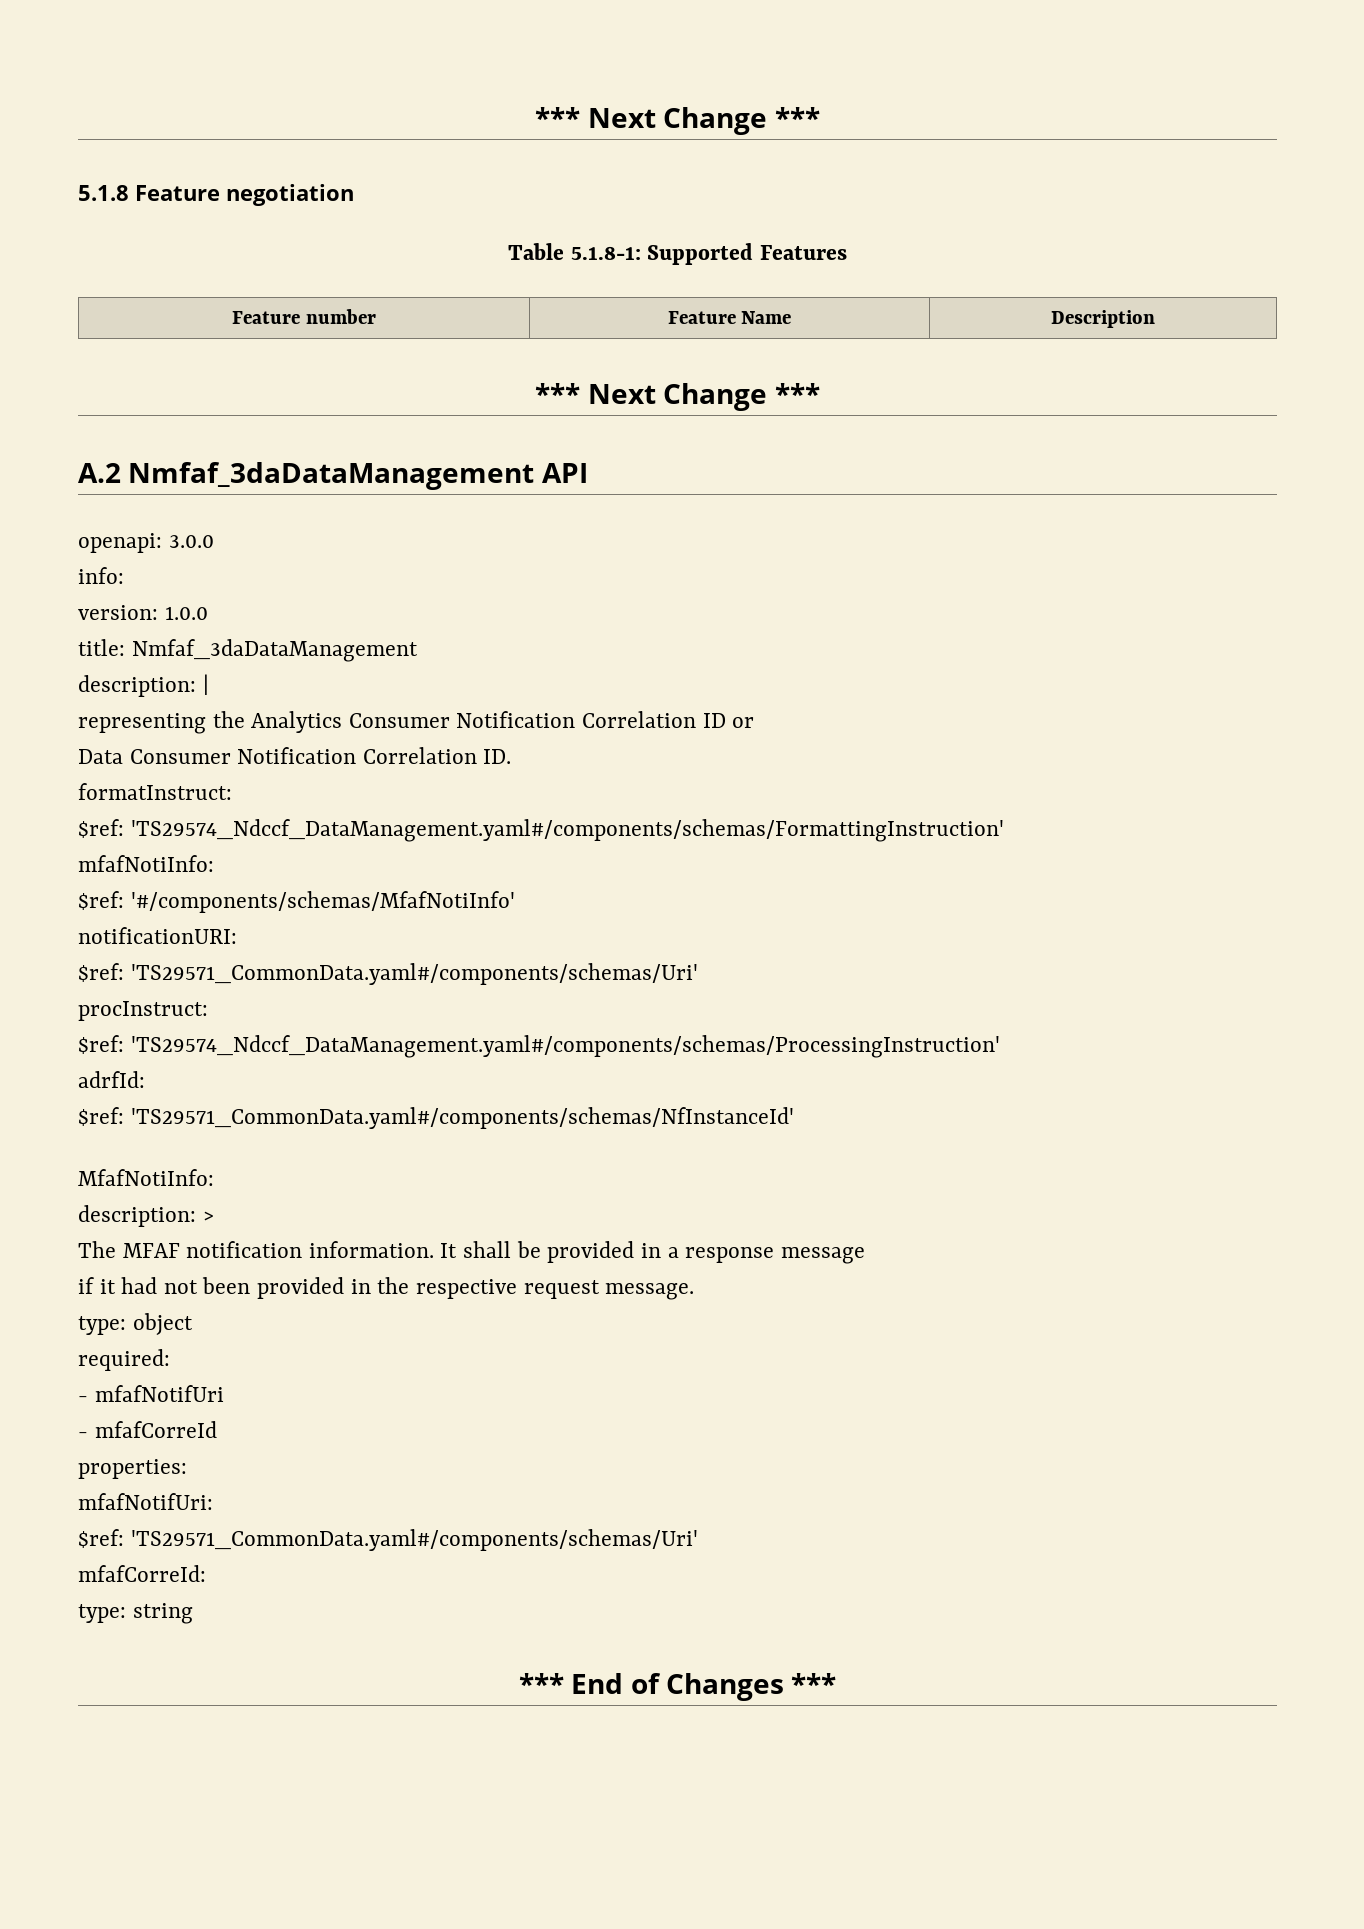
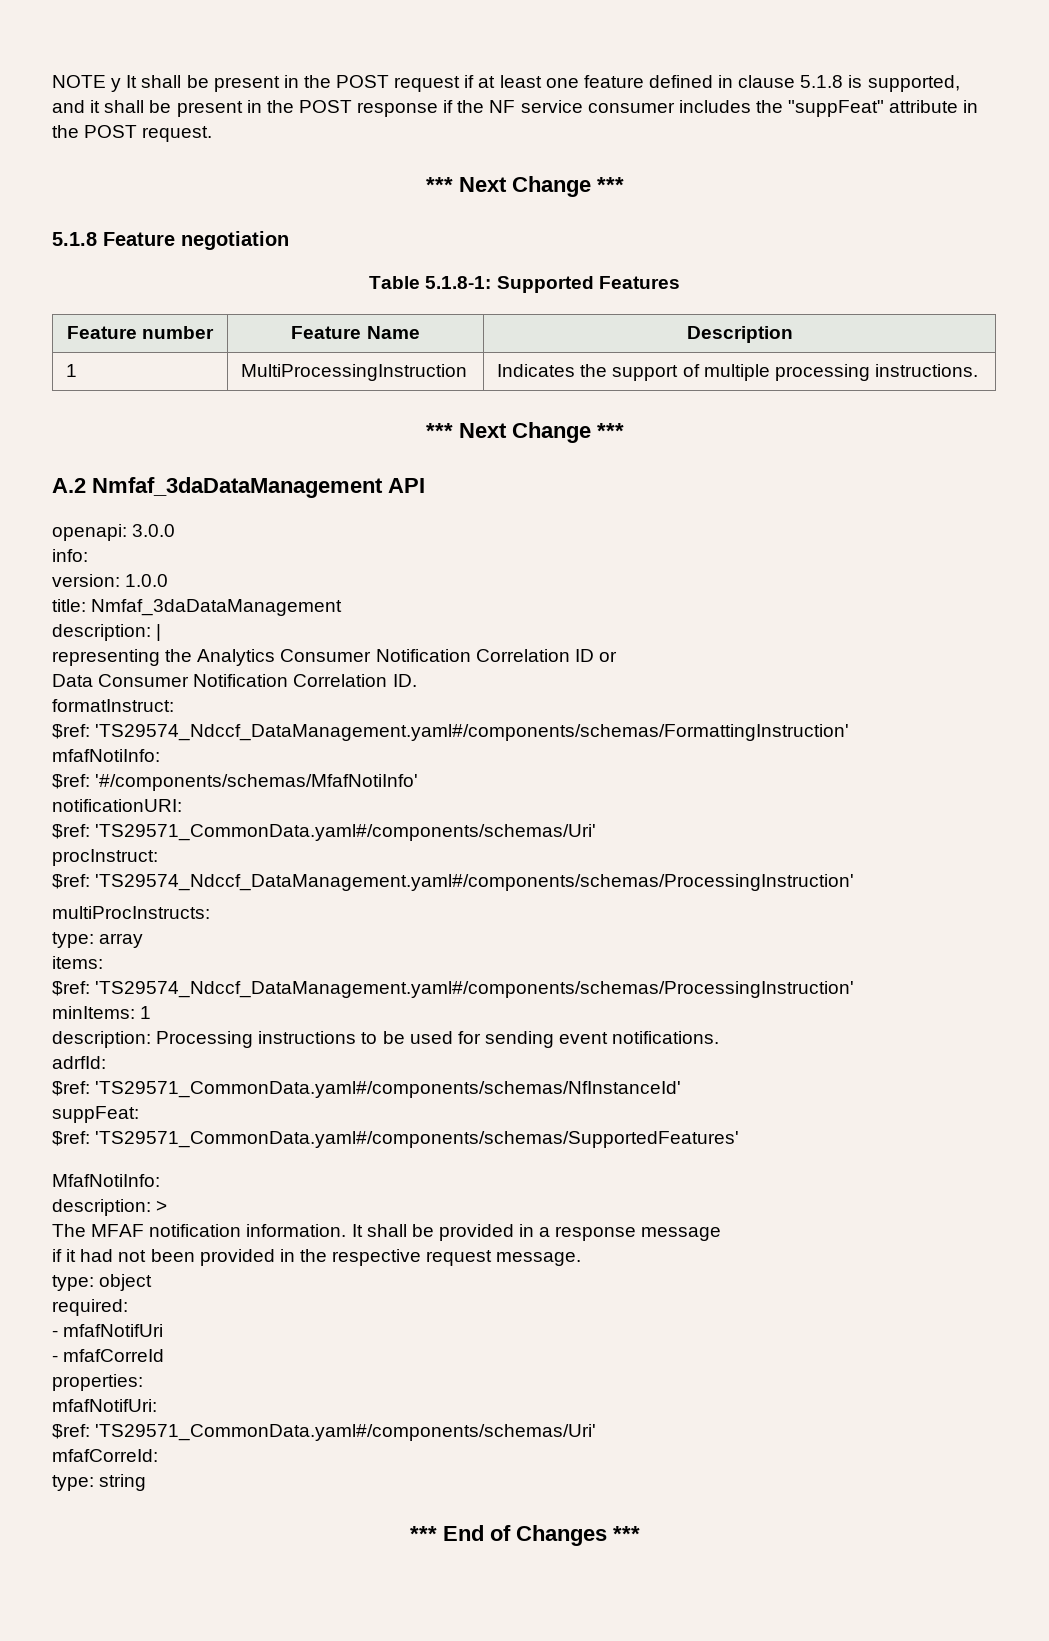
(535, 117) none -> [52,75,960,92] [52,100,979,117] [52,125,213,142] NOTE y It shall be present in the POST request if at least one feature defined in clause 5.1.8 is supported, and it shall be present in the POST response if the NF service consumer includes the "suppFeat" attribute in the POST request. //
(1155, 319) none -> [66,364,78,377] [241,364,468,381] [497,364,978,381] // 1 | MultiProcessingInstruction | Indicates the support of multiple processing instructions.
(1000, 1046) none -> [52,906,210,919] [52,932,144,948] [52,956,103,969] [52,981,855,998] [52,1006,152,1019] [52,1031,720,1048] // multiProcInstructs: // type: array // items: // $ref: 'TS29574_Ndccf_DataManagement.yaml#/components/schemas/ProcessingInstruction' // minItems: 1 // description: Processing instructions to be used for sending event notifications.
(794, 1118) none -> [52,1106,139,1123] [52,1131,740,1148] // suppFeat: // $ref: 'TS29571_CommonData.yaml#/components/schemas/SupportedFeatures'

